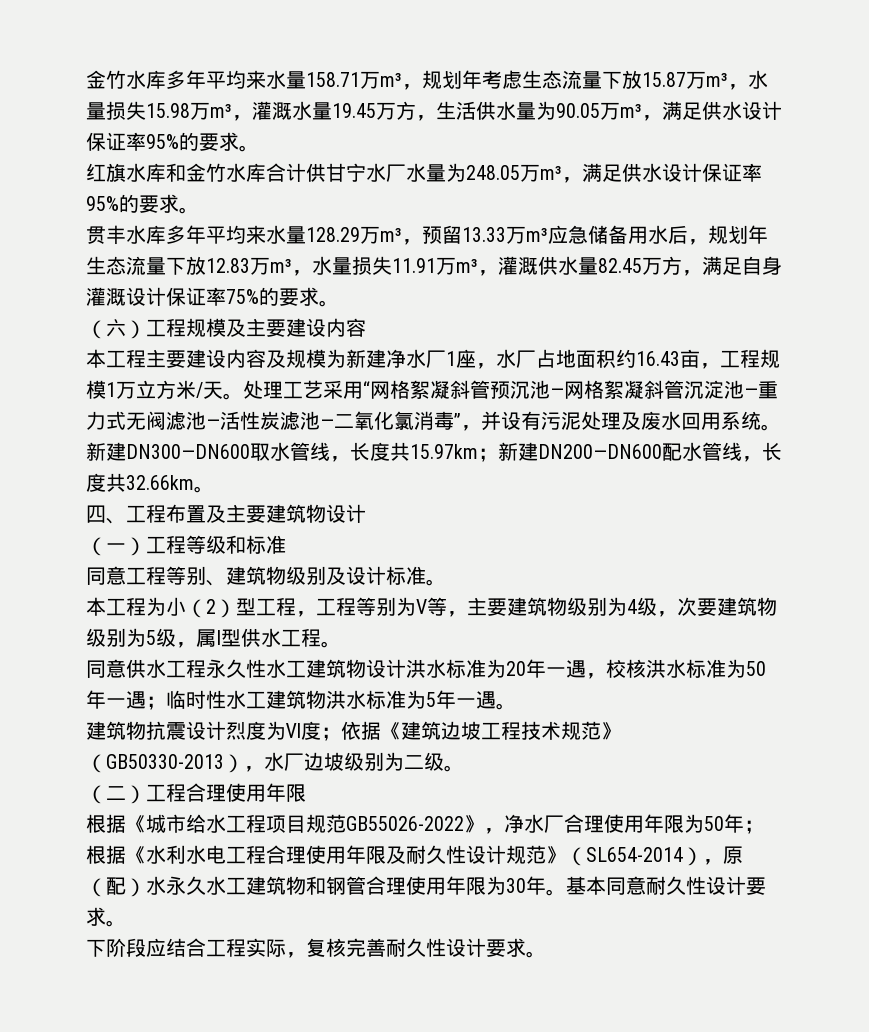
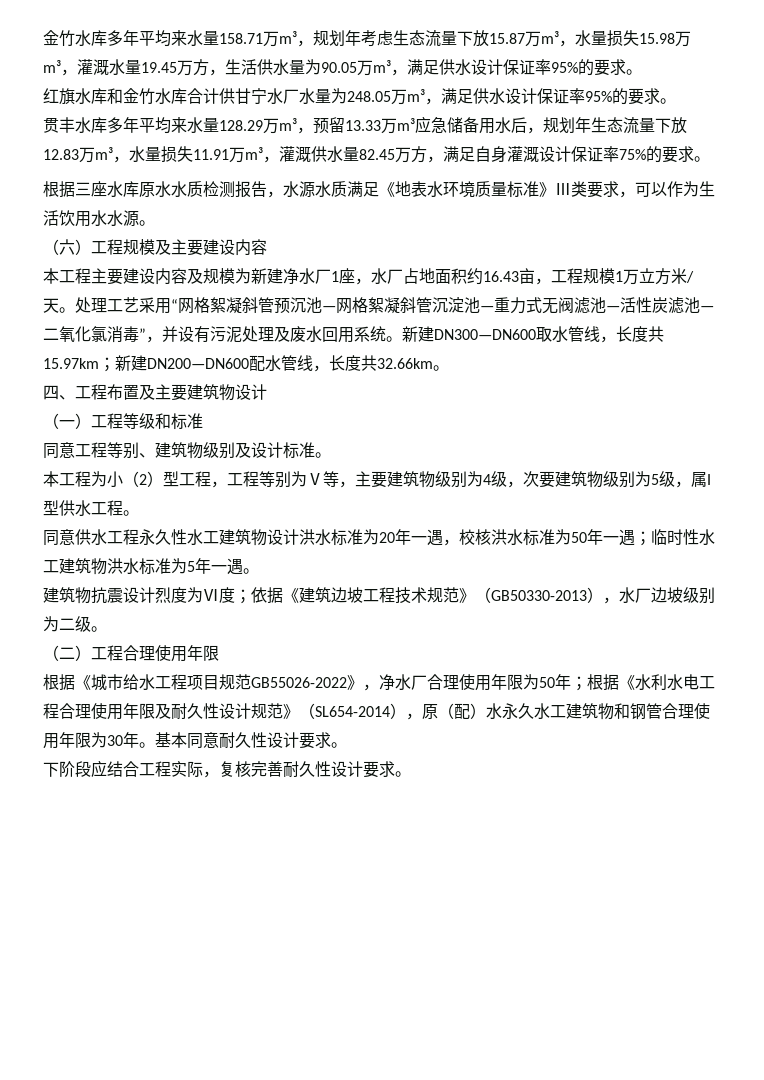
(339, 303) none -> [43,181,715,198] [43,210,155,227] // 根据三座水库原水水质检测报告，水源水质满足《地表水环境质量标准》Ⅲ类要求，可以作为生活饮用水水源。

